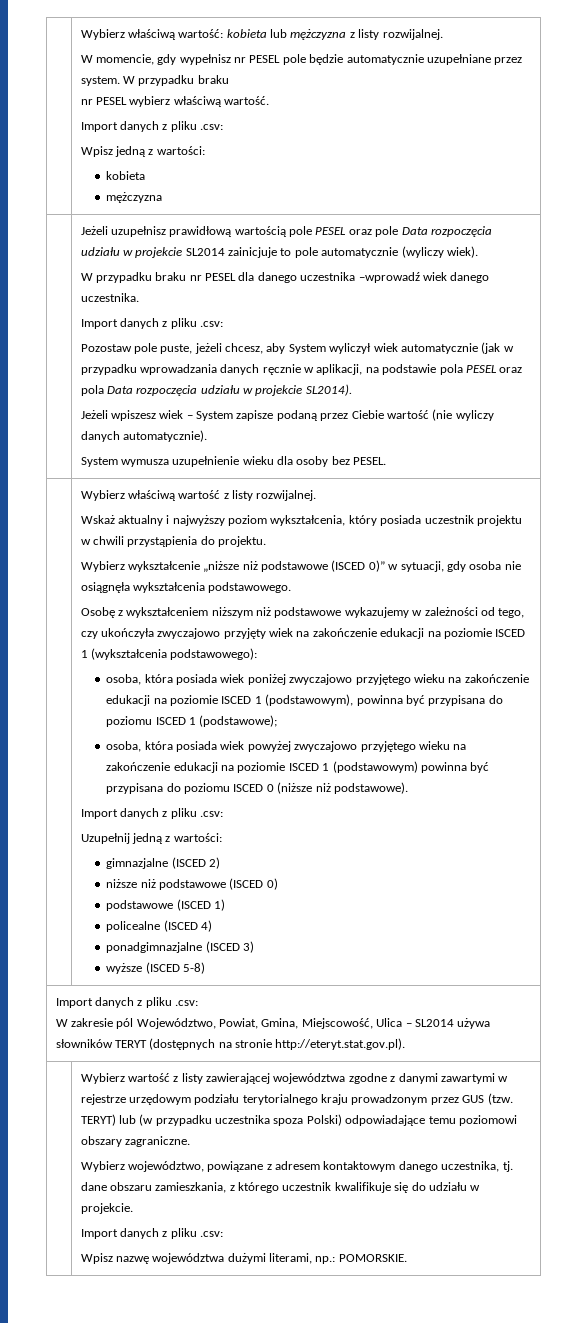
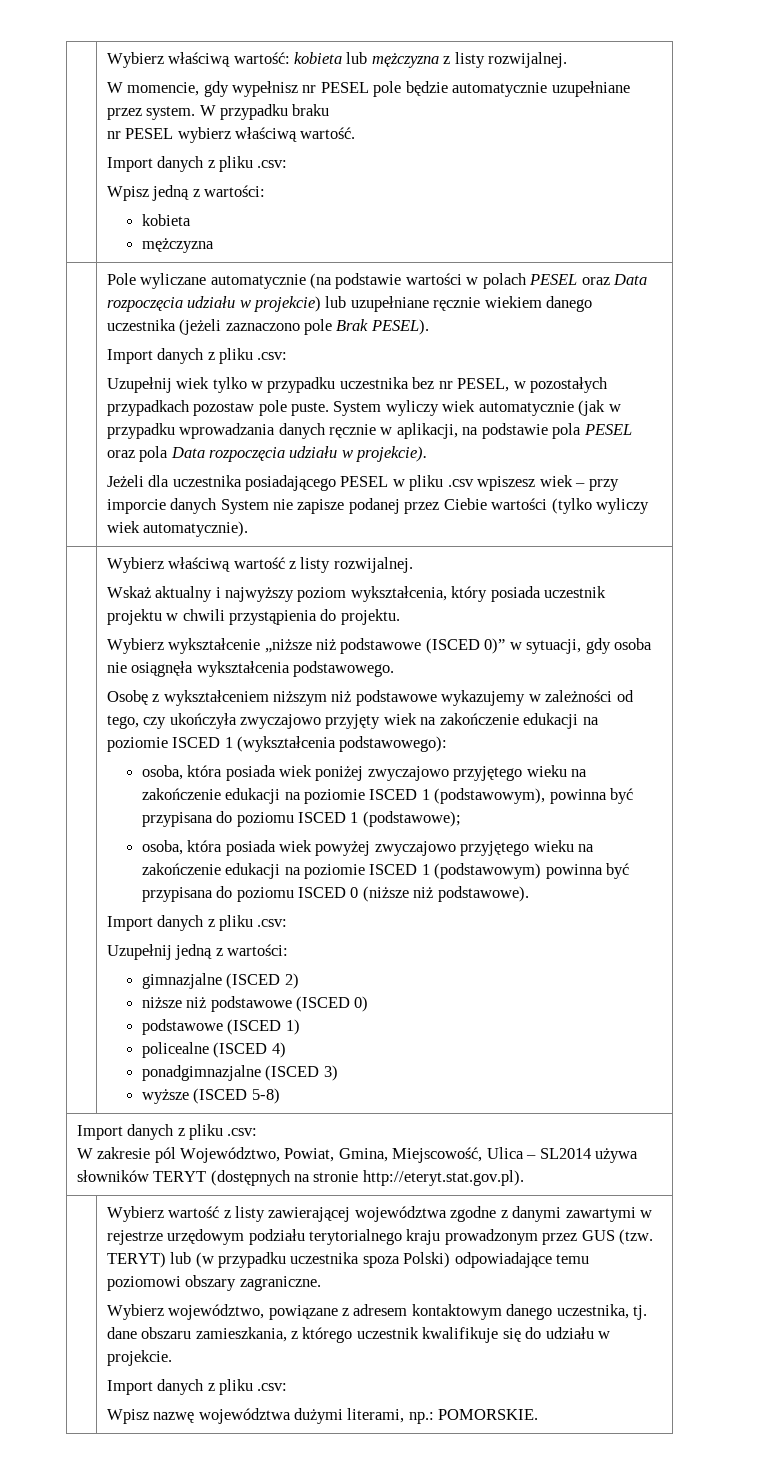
[80,226,492,237] [80,246,478,258] [80,272,490,283] [80,293,139,302] [80,318,224,329] [80,343,372,354] Jeżeli uzupełnisz prawidłową wartością pole PESEL oraz pole Data rozpoczęcia udziału w projekcie SL2014 zainicjuje to pole automatycznie (wyliczy wiek). // W przypadku braku nr PESEL dla danego uczestnika –wprowadź wiek danego uczestnika. // Import danych z pliku .csv: // Pozostaw pole puste, jeżeli chcesz, aby System wyliczył -> [106,273,648,289] [106,296,593,312] [106,319,429,335] [106,348,288,364] [106,377,609,393] [106,400,439,416] Pole wyliczane automatycznie (na podstawie wartości w polach PESEL oraz Data rozpoczęcia udziału w projekcie) lub uzupełniane ręcznie wiekiem danego uczestnika (jeżeli zaznaczono pole Brak PESEL). // Import danych z pliku .csv: // Uzupełnij wiek tylko w przypadku uczestnika bez nr PESEL, w pozostałych przypadkach pozostaw pole puste. System wyliczy
[255,384,352,396] [80,409,494,421] [80,430,207,442] [80,456,387,467] projekcie SL2014). // Jeżeli wpiszesz wiek – System zapisze podaną przez Ciebie wartość (nie wyliczy danych automatycznie). // System wymusza uzupełnienie wieku dla osoby bez PESEL. -> [356,446,428,462] [106,475,619,491] [106,498,650,514] [106,521,249,537] projekcie). // Jeżeli dla uczestnika posiadającego PESEL w pliku .csv wpiszesz wiek – przy imporcie danych System nie zapisze podanej przez Ciebie wartości (tylko wyliczy wiek automatycznie).

